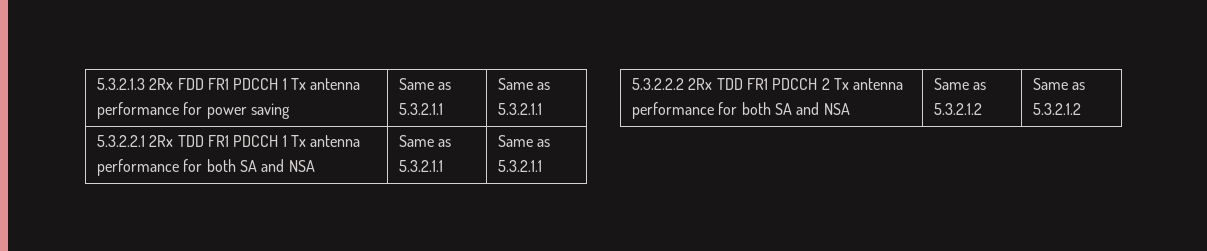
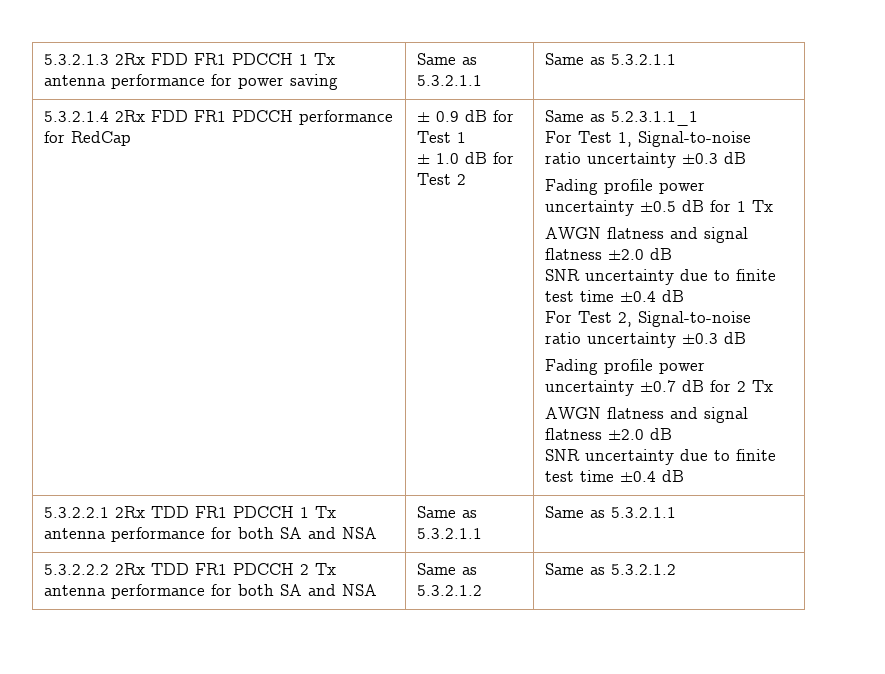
(542, 109) none -> [44,110,394,125] [44,131,132,146] [417,110,515,122] [417,131,467,143] [417,152,515,164] [417,173,467,185] [545,110,699,126] [545,131,752,147] [545,152,747,168] [545,179,706,195] [545,200,774,216] [545,227,749,243] [545,248,673,260] [545,269,777,285] [545,290,685,302] [545,311,752,327] [545,332,747,348] [545,359,706,375] [545,380,774,396] [545,407,749,423] [545,428,673,440] [545,449,777,465] [545,470,685,482] // 5.3.2.1.4 2Rx FDD FR1 PDCCH performance for RedCap | ± 0.9 dB for Test 1 // ± 1.0 dB for Test 2 | Same as 5.2.3.1.1_1 // For Test 1, Signal-to-noise ratio uncertainty ±0.3 dB // Fading profile power uncertainty ±0.5 dB for 1 Tx // AWGN flatness and signal flatness ±2.0 dB // SNR uncertainty due to finite test time ±0.4 dB // For Test 2, Signal-to-noise ratio uncertainty ±0.3 dB // Fading profile power uncertainty ±0.7 dB for 2 Tx // AWGN flatness and signal flatness ±2.0 dB // SNR uncertainty due to finite test time ±0.4 dB

